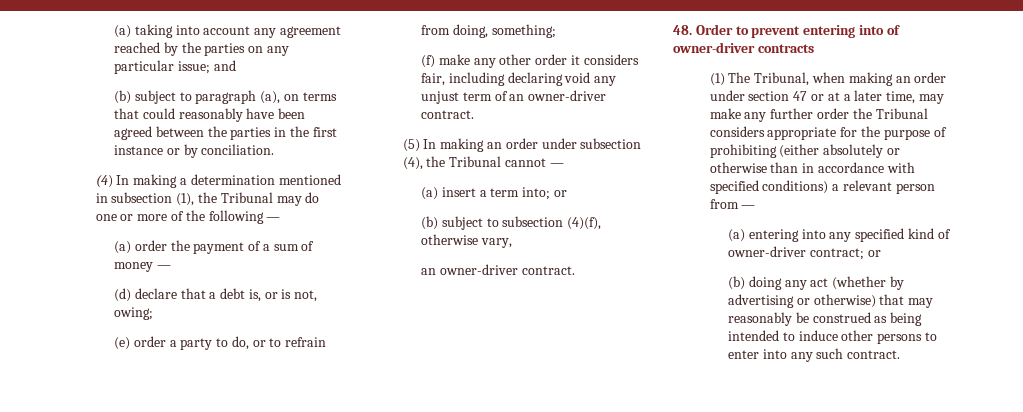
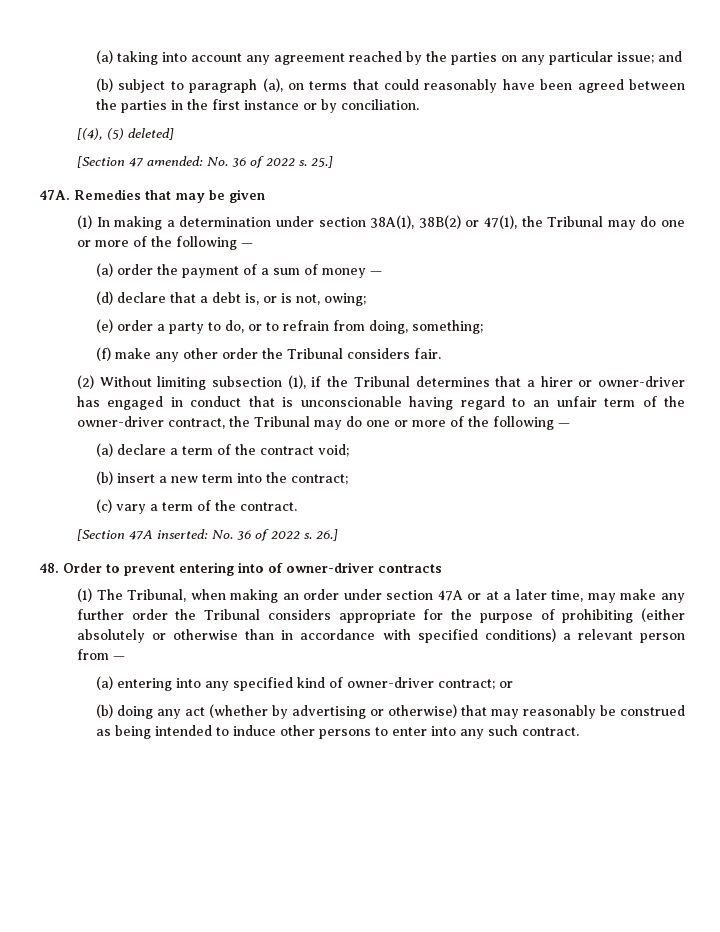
[95,174,341,188] [95,192,195,206] (4) In making a determination mentioned in subsection (1), -> [76,128,174,140] [76,156,333,168] [39,189,265,203] [76,215,517,230] [(4), (5) deleted] // [Section 47 amended: No. 36 of 2022 s. 25.] // 47A. Remedies that may be given // (1) In making a determination under section 38A(1), 38B(2) or 47(1),
[570,54,639,65] [420,72,617,86] [420,90,607,104] [420,110,474,119] [402,138,642,152] [402,156,564,170] [420,187,567,200] [420,216,602,230] [420,234,512,248] [420,264,575,275] it considers fair, including declaring void any unjust term of an owner-driver contract. // (5) In making an order under subsection (4), the Tribunal cannot — // (a) insert a term into; or // (b) subject to subsection (4)(f), otherwise vary, // an owner-driver contract. -> [261,348,441,359] [76,375,686,390] [76,396,685,410] [76,416,570,430] [95,443,349,457] [95,471,348,485] [95,499,297,514] [76,529,338,541] the Tribunal considers fair. // (2) Without limiting subsection (1), if the Tribunal determines that a hirer or owner-driver has engaged in conduct that is unconscionable having regard to an unfair term of the owner-driver contract, the Tribunal may do one or more of the following — // (a) declare a term of the contract void; // (b) insert a new term into the contract; // (c) vary a term of the contract. // [Section 47A inserted: No. 36 of 2022 s. 26.]
[793,91,808,101] 47 -> [437,590,463,601] 47A

